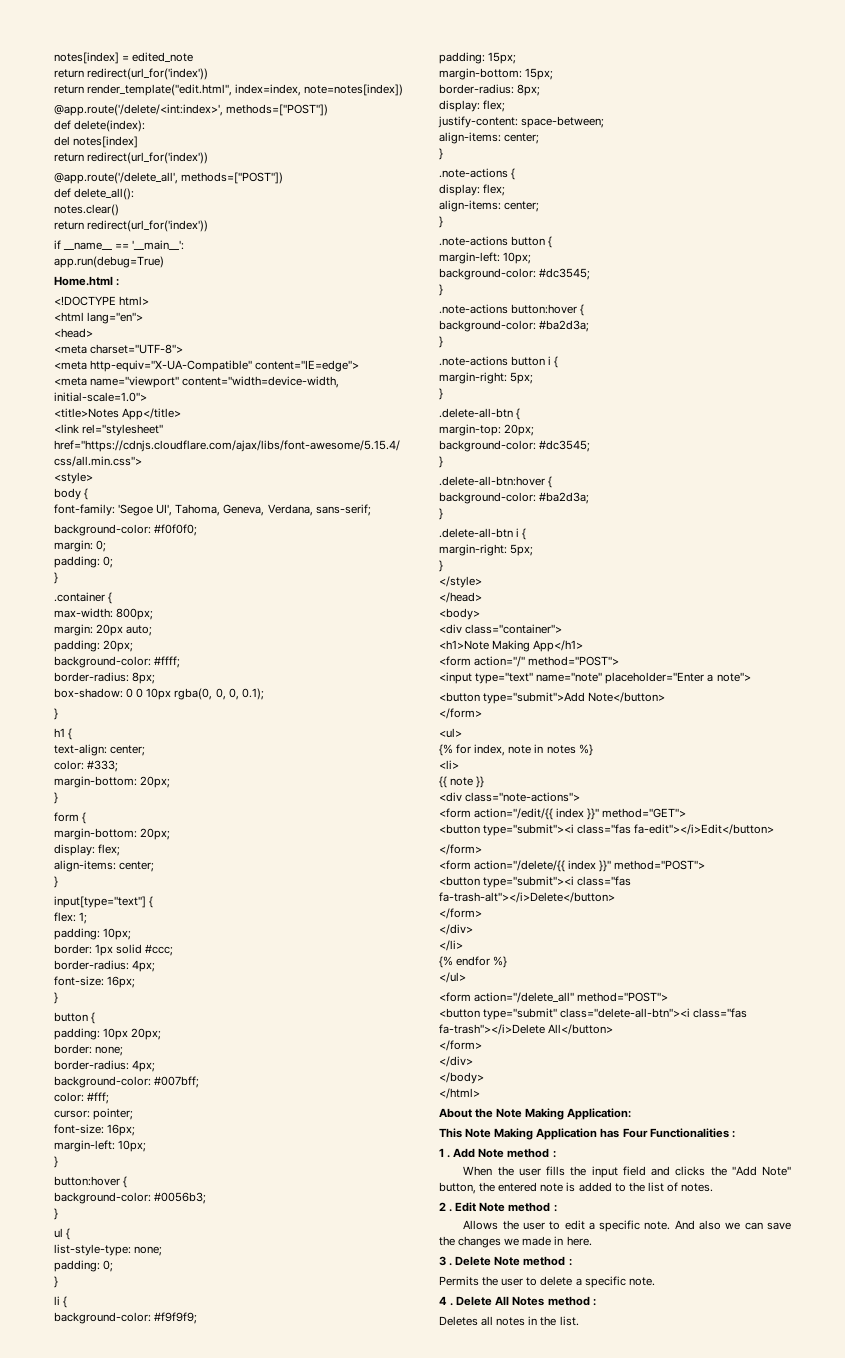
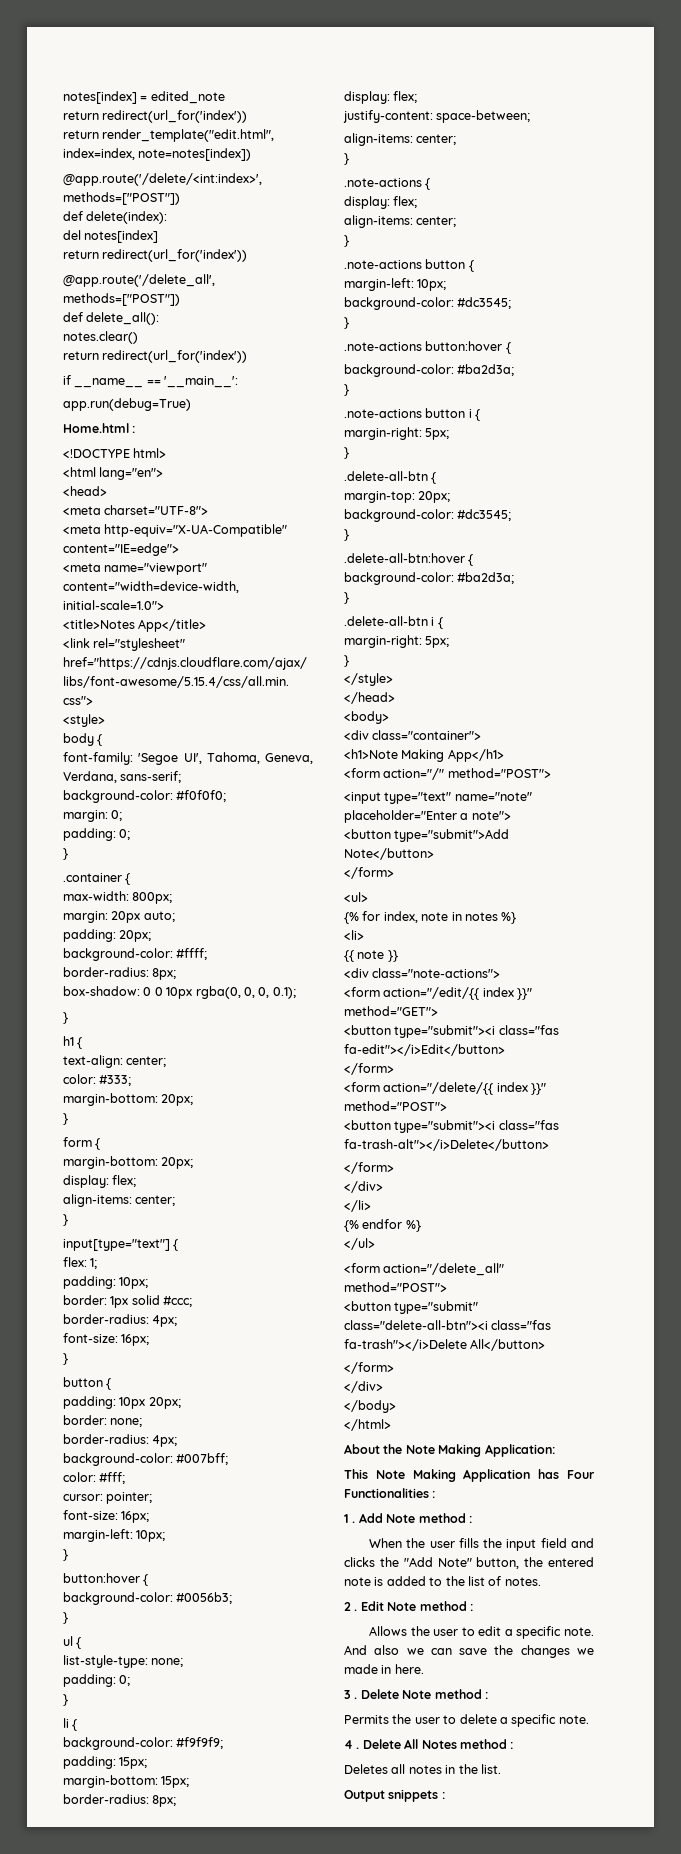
(579, 1321) none -> [344,1789,445,1802] // Output snippets :

